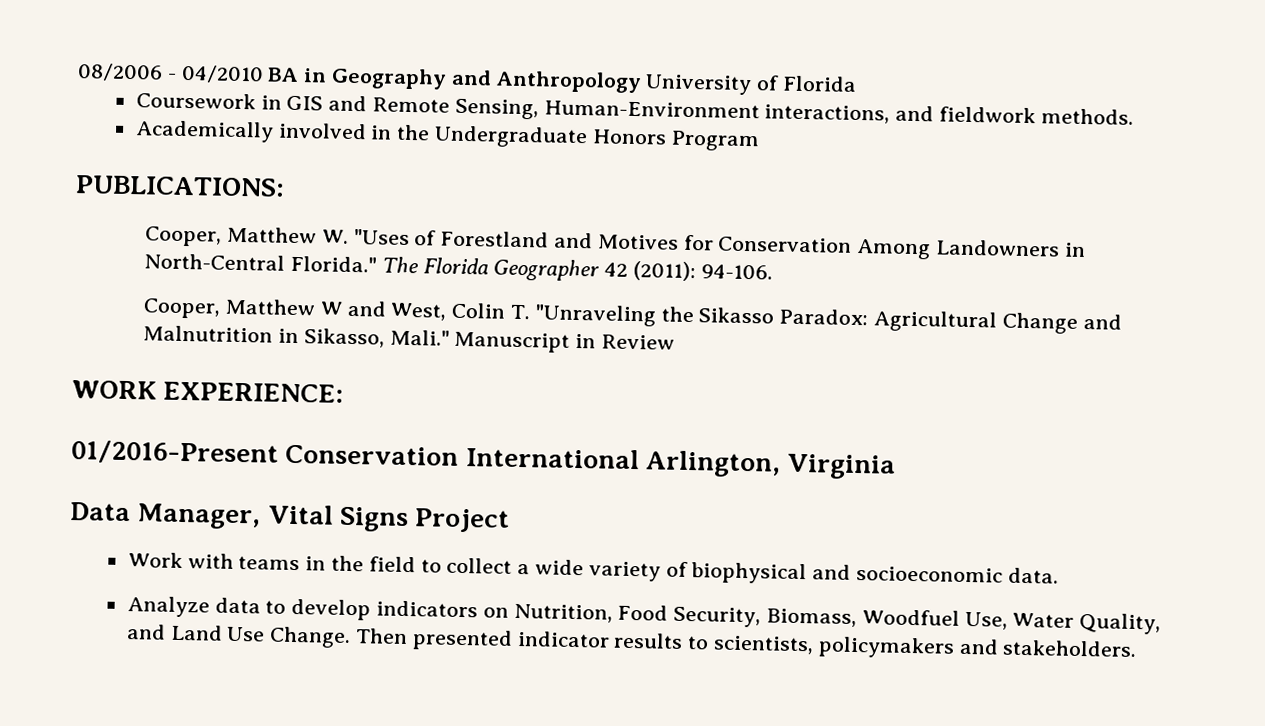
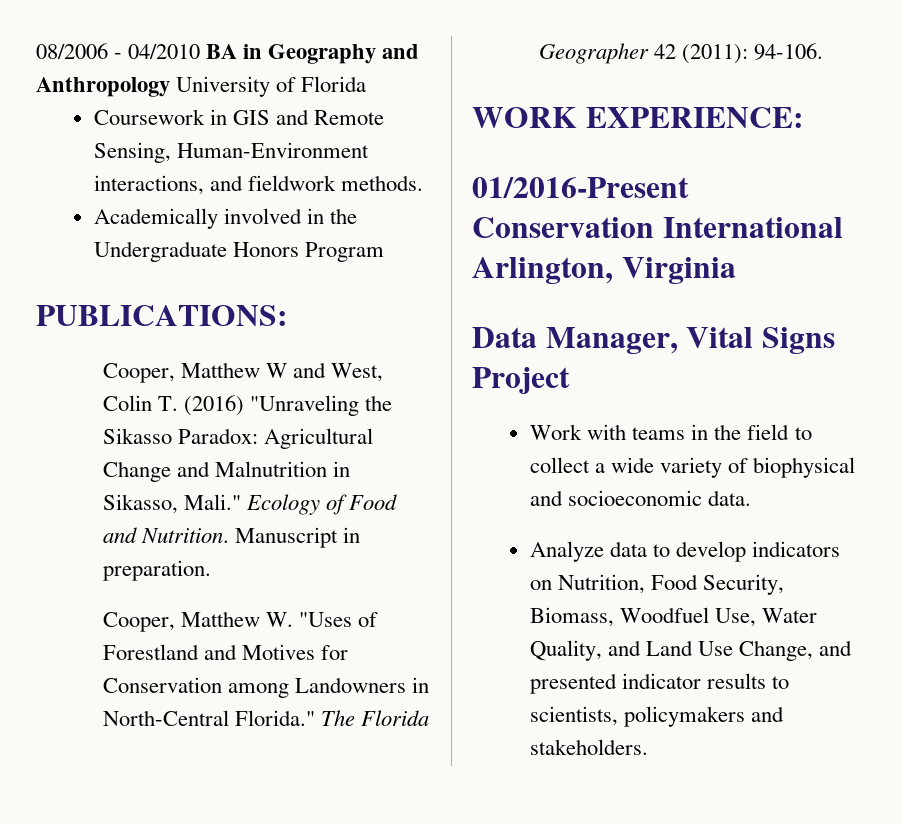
[145,226,1086,260] [144,253,773,282] // Cooper, Matthew W. "Uses of Forestland and Motives for Conservation Among Landowners in North-Central Florida." The Florida Geographer 42 (2011): 94-106. -> (287, 315) none
(532, 312) none -> [183,395,244,416] (2016)
[454,331,676,353] Manuscript in Review -> [245,494,398,515] [102,527,360,548] [102,560,211,581] [102,611,379,632] [102,644,348,660] [102,677,429,698] [102,710,429,726] [538,43,823,64] Ecology of Food and Nutrition. Manuscript in preparation. // Cooper, Matthew W. "Uses of Forestland and Motives for Conservation among Landowners in North-Central Florida." The Florida Geographer 42 (2011): 94-106.
[269,626,408,649] Change. Then -> [739,640,853,661] Change, and

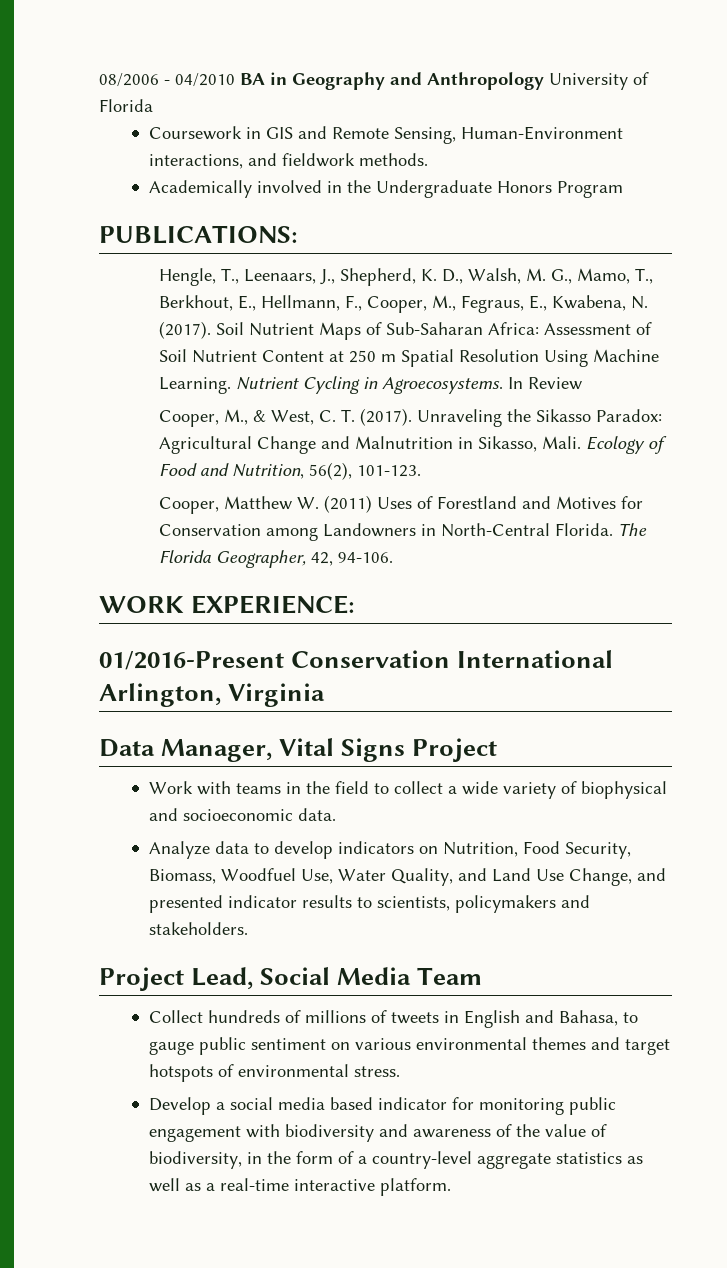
[102,362,384,383] [102,395,359,416] Cooper, Matthew W and West, Colin T. (2016) "Unraveling -> [158,268,653,286] [158,295,648,313] [158,321,652,340] [158,349,659,367] [158,376,582,394] [158,408,502,427] Hengle, T., Leenaars, J., Shepherd, K. D., Walsh, M. G., Mamo, T., Berkhout, E., Hellmann, F., Cooper, M., Fegraus, E., Kwabena, N. (2017). Soil Nutrient Maps of Sub-Saharan Africa: Assessment of Soil Nutrient Content at 250 m Spatial Resolution Using Machine Learning. Nutrient Cycling in Agroecosystems. In Review // Cooper, M., & West, C. T. (2017). Unraveling
[183,494,241,510] Mali." -> [541,436,581,449] Mali.
[140,527,360,548] [102,560,211,581] Nutrition. Manuscript in preparation. -> [231,462,421,480] Nutrition, 56(2), 101-123.
[298,612,352,627] "Uses -> [323,495,412,513] (2011) Uses
[234,710,315,726] Florida." -> [554,523,613,536] Florida.
[538,43,748,64] Geographer 42 (2011): -> [215,550,333,568] Geographer, 42,
(649, 747) none -> [99,967,483,991] [149,1010,639,1028] [149,1037,671,1055] [149,1064,401,1082] [149,1097,617,1115] [149,1124,608,1142] [149,1151,644,1169] [149,1178,452,1196] // Project Lead, Social Media Team // Collect hundreds of millions of tweets in English and Bahasa, to gauge public sentiment on various environmental themes and target hotspots of environmental stress. // Develop a social media based indicator for monitoring public engagement with biodiversity and awareness of the value of biodiversity, in the form of a country-level aggregate statistics as well as a real-time interactive platform.

